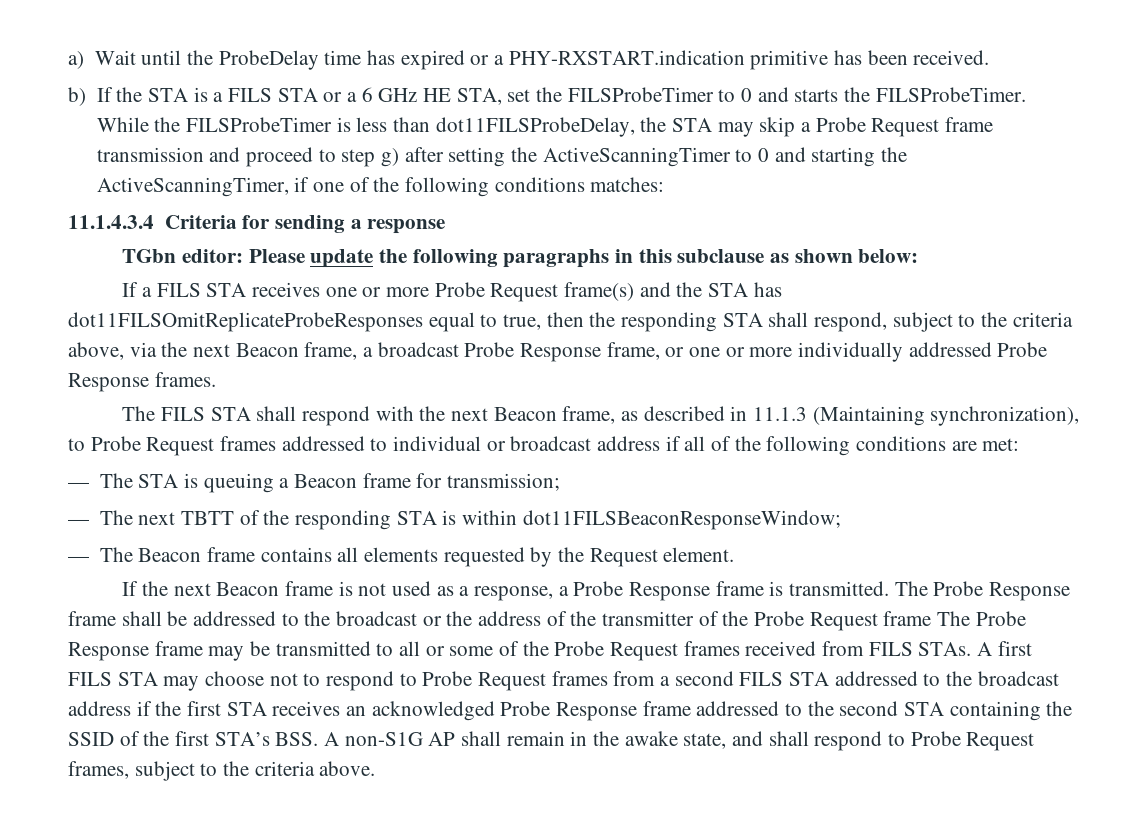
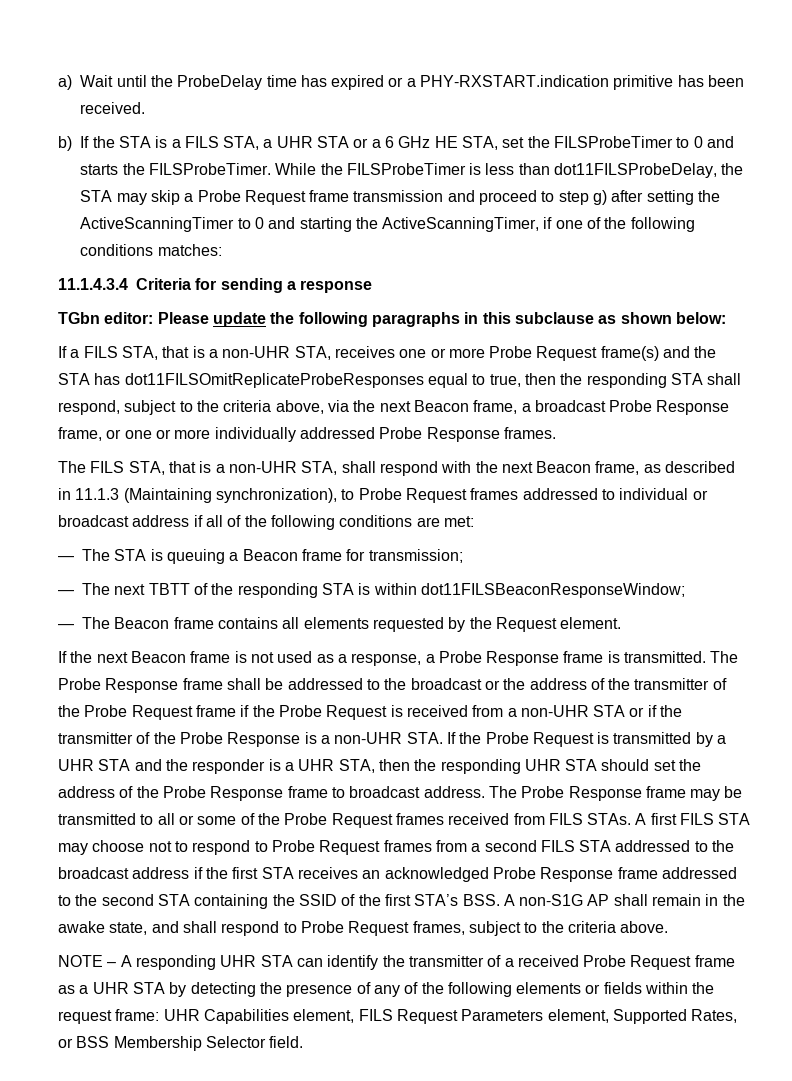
(272, 95) none -> [223,136,313,150] STA, a UHR
[206,283,247,297] STA -> [121,346,331,360] STA, that is a non-UHR STA,
[210,407,251,421] STA -> [128,461,338,475] STA, that is a non-UHR STA,
(932, 618) none -> [240,705,683,720] [58,732,727,747] [58,759,702,774] [58,786,485,801] if the Probe Request is received from a non-UHR STA or if the transmitter of the Probe Response is a non-UHR STA. If the Probe Request is transmitted by a UHR STA and the responder is a UHR STA, then the responding UHR STA should set the address of the Probe Response frame to broadcast address.
(376, 768) none -> [58,955,735,970] [58,982,715,997] [58,1009,738,1024] [58,1036,304,1051] // NOTE – A responding UHR STA can identify the transmitter of a received Probe Request frame as a UHR STA by detecting the presence of any of the following elements or fields within the request frame: UHR Capabilities element, FILS Request Parameters element, Supported Rates, or BSS Membership Selector field.

